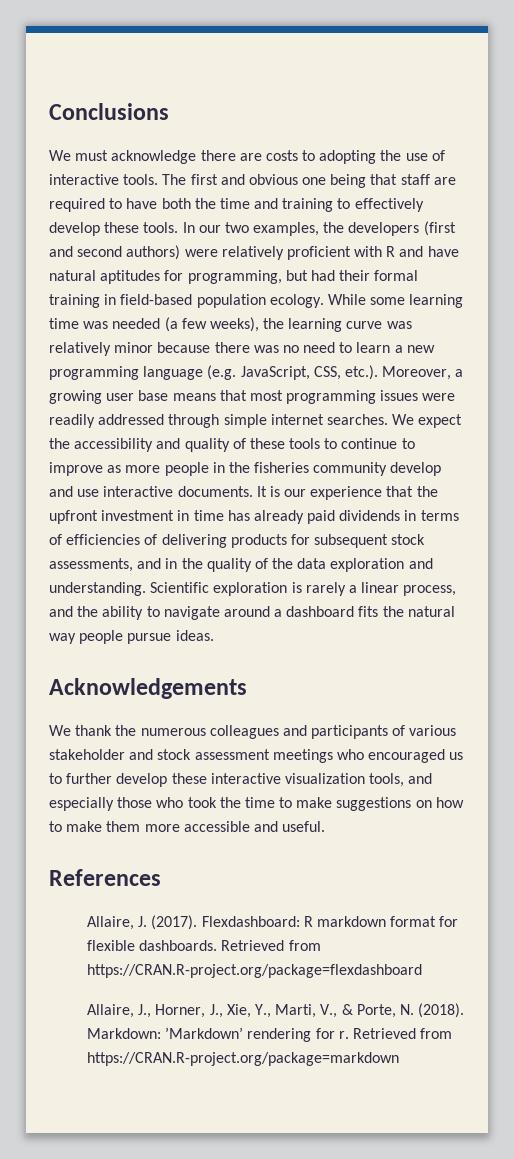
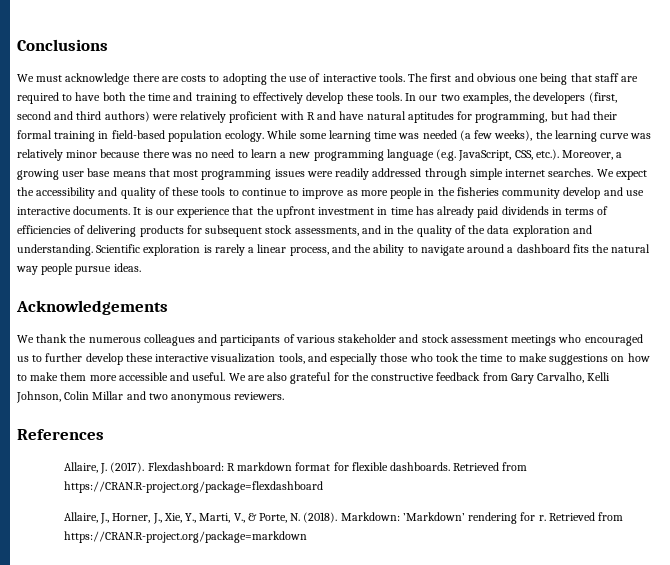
[423,221,456,236] [49,246,123,257] (first and second -> [588,92,617,103] [17,111,102,120] (first, second and third
(326, 826) none -> [228,372,611,384] [16,391,285,403] We are also grateful for the constructive feedback from Gary Carvalho, Kelli Johnson, Colin Millar and two anonymous reviewers.

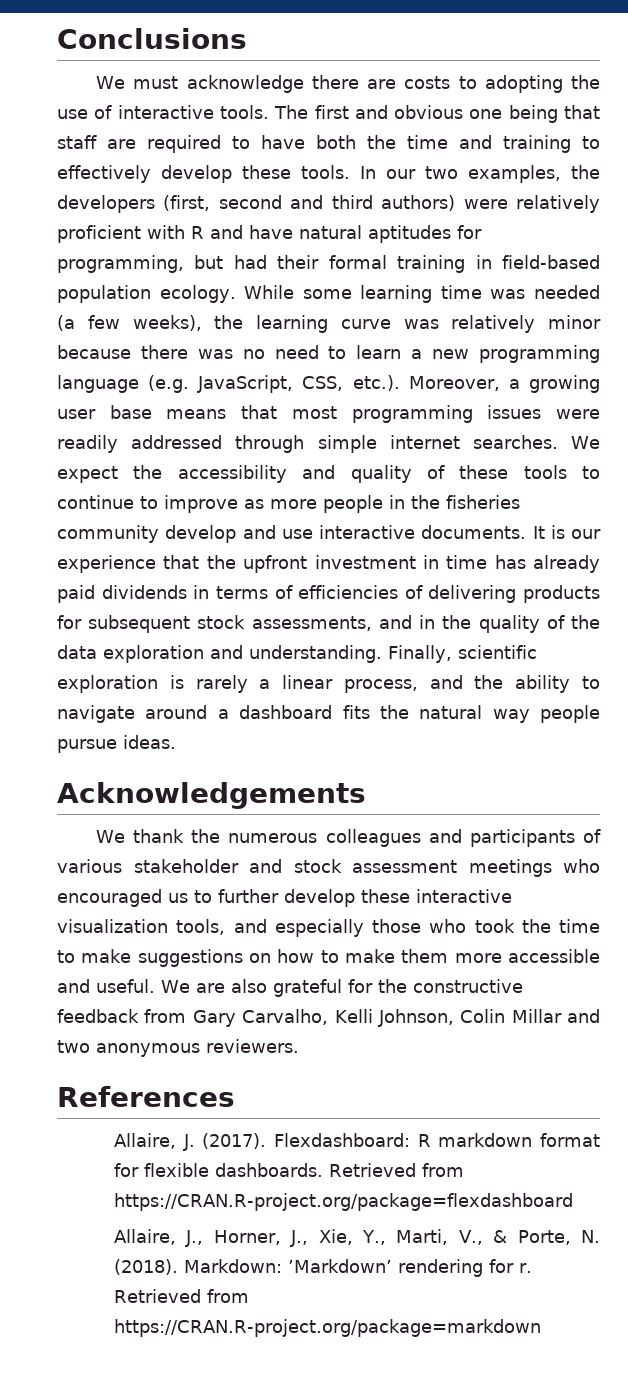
[96,244,141,253] Scientific -> [388,645,537,663] Finally, scientific

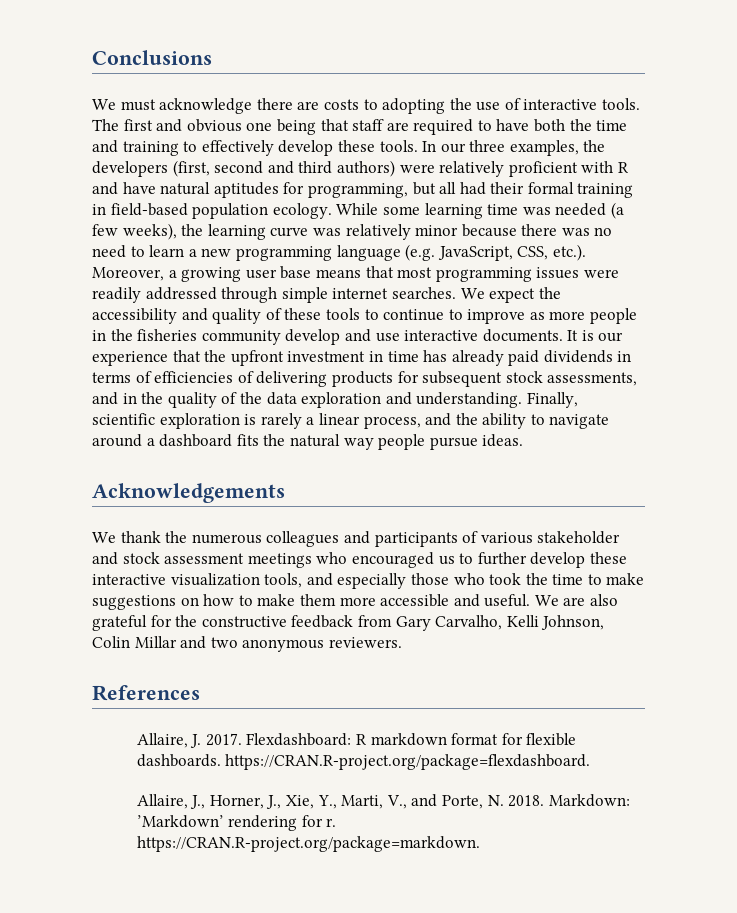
[425,166,458,179] two -> [469,140,506,152] three
(224, 262) none -> [439,182,457,194] all
[202,1133,267,1149] (2017). -> [205,733,242,746] 2017.
[328,1163,464,1177] [113,1193,573,1211] Retrieved from https://CRAN.R-project.org/package=flexdashboard -> [225,754,591,770] https://CRAN.R-project.org/package=flexdashboard.
[493,1230,508,1243] & -> [411,794,438,807] and
[113,1259,178,1275] (2018). -> [508,795,545,807] 2018.
[113,1289,249,1303] [113,1319,541,1337] Retrieved from https://CRAN.R-project.org/package=markdown -> [136,836,480,852] https://CRAN.R-project.org/package=markdown.

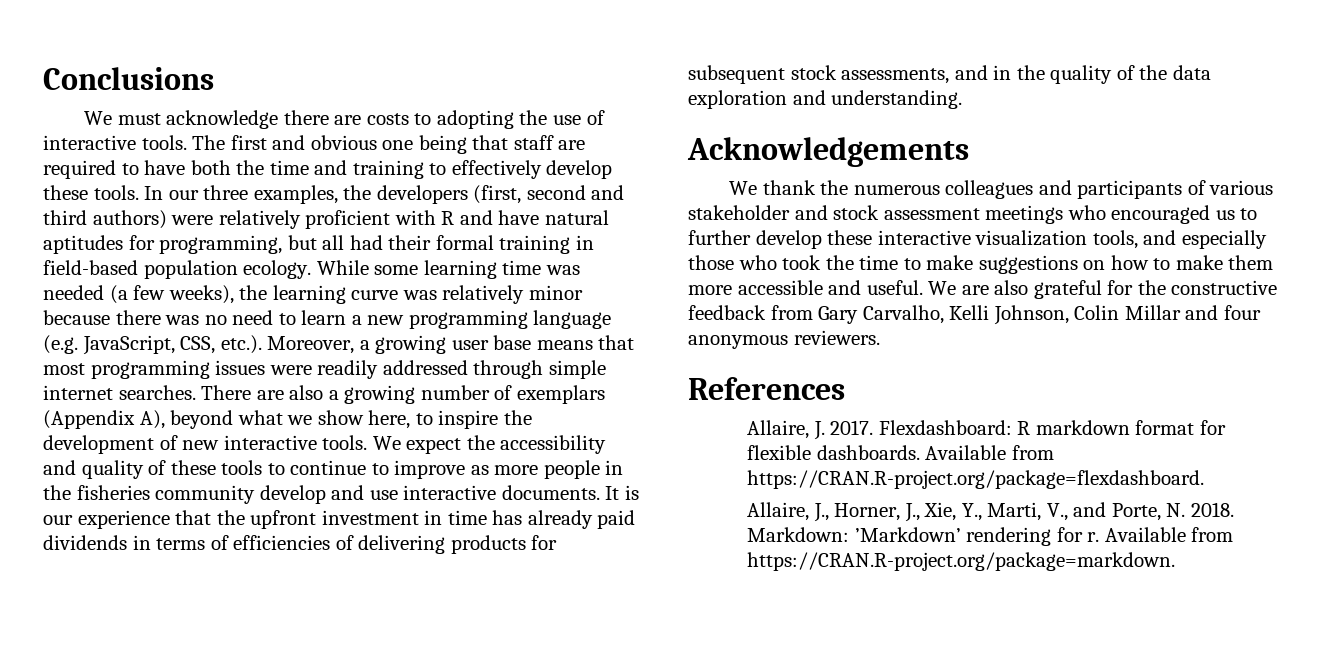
(456, 293) none -> [201,385,605,404] [43,410,532,429] [43,435,368,454] There are also a growing number of exemplars (Appendix A), beyond what we show here, to inspire the development of new interactive tools.
[526,392,578,408] [92,413,610,429] [92,434,524,450] Finally, scientific exploration is rarely a linear process, and the ability to navigate around a dashboard fits the natural way people pursue ideas. -> (963, 99) none
[210,637,238,648] two -> [1223,305,1261,320] four
(221, 760) none -> [925,445,1054,460] Available from
(337, 822) none -> [1104,527,1234,542] Available from

